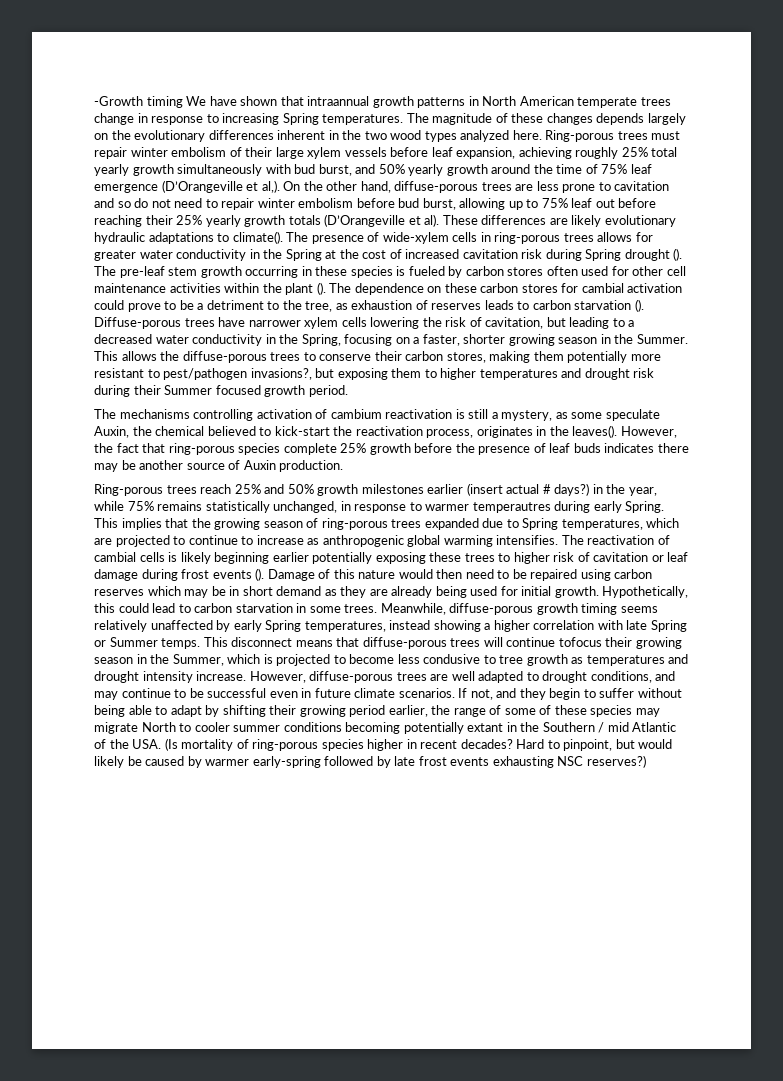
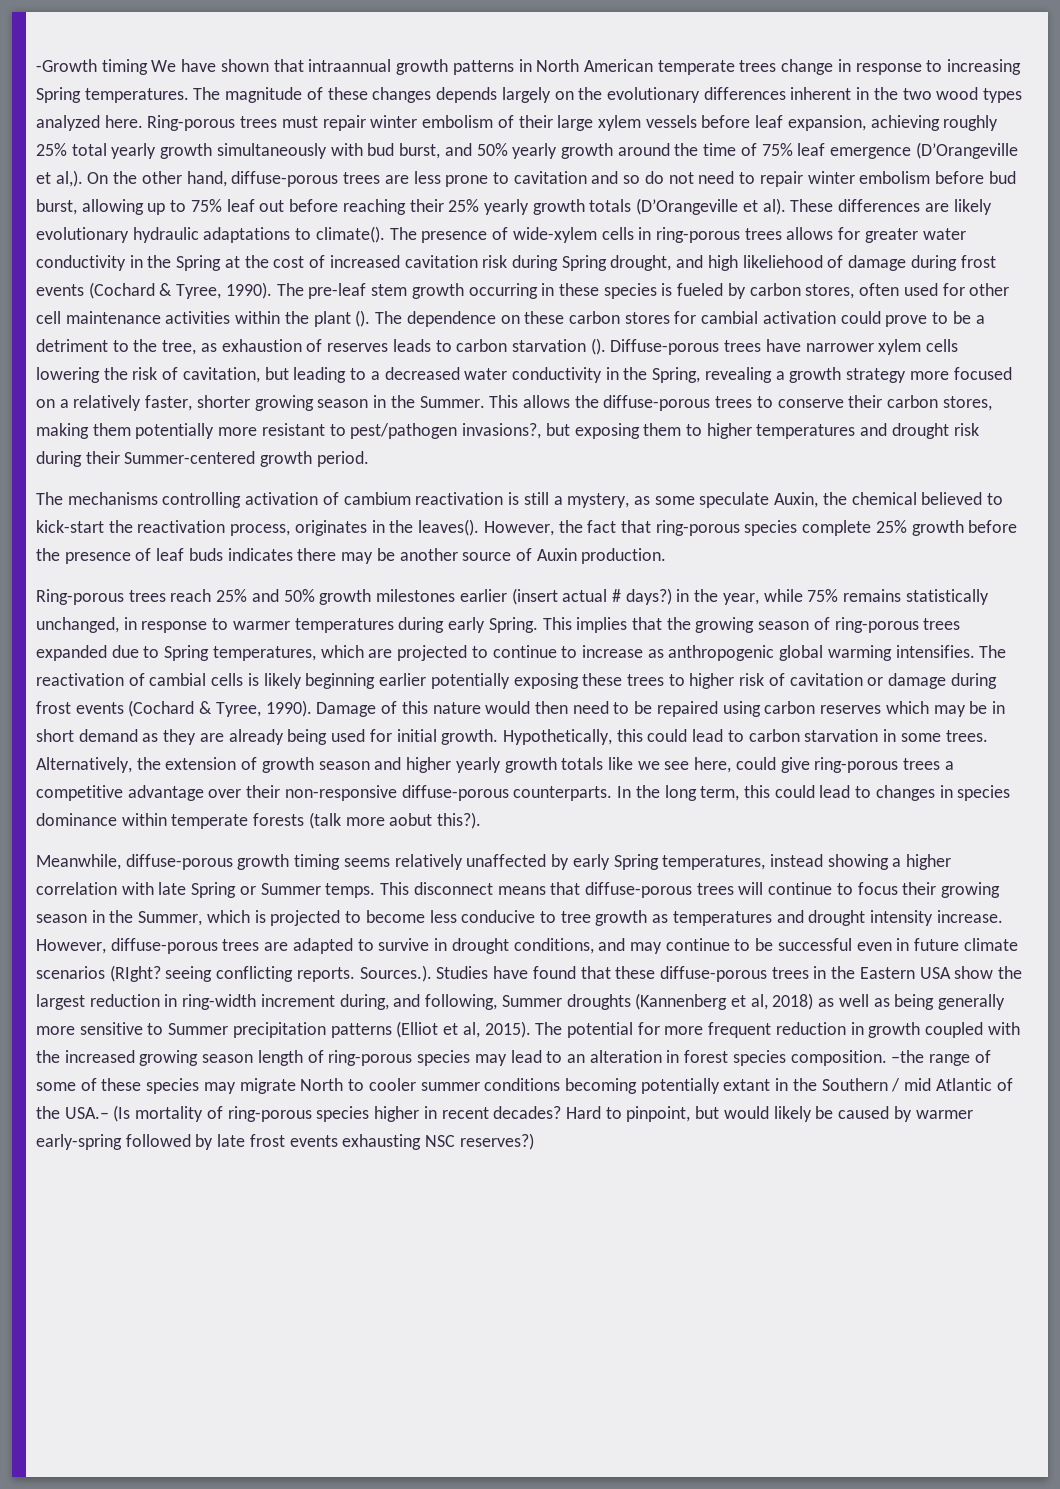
[624,248,683,261] drought (). -> [610,255,996,271] [36,282,272,299] drought, and high likeliehood of damage during frost events (Cochard & Tyree, 1990).
[507,267,544,276] stores -> [805,284,855,299] stores,
[344,334,393,346] focusing -> [704,367,1012,383] revealing a growth strategy more focused
(420, 340) none -> [73,395,142,411] relatively
[164,385,261,395] Summer focused -> [124,451,256,464] Summer-centered
[472,502,551,513] temperautres -> [294,618,394,633] temperatures
[667,552,689,562] [94,568,265,581] leaf damage during frost events (). -> [888,673,997,689] [36,700,312,717] damage during frost events (Cochard & Tyree, 1990).
(378, 608) none -> [36,757,954,773] [36,785,1011,801] [36,812,482,829] Alternatively, the extension of growth season and higher yearly growth totals like we see here, could give ring-porous trees a competitive advantage over their non-responsive diffuse-porous counterparts. In the long term, this could lead to changes in species dominance within temperate forests (talk more aobut this?). //
[558,637,602,647] tofocus -> [836,882,898,895] to focus
[423,654,481,664] condusive -> [461,910,536,923] conducive
[451,671,475,681] well -> (289, 946) none
(539, 676) none -> [378,938,448,951] survive in
[398,688,682,700] [94,705,451,717] scenarios. If not, and they begin to suffer without being able to adapt by shifting their growing period earlier, the -> [36,965,1023,982] [36,993,1006,1010] [36,1021,1020,1038] [36,1050,925,1066] scenarios (RIght? seeing conflicting reports. Sources.). Studies have found that these diffuse-porous trees in the Eastern USA show the largest reduction in ring-width increment during, and following, Summer droughts (Kannenberg et al, 2018) as well as being generally more sensitive to Summer precipitation patterns (Elliot et al, 2015). The potential for more frequent reduction in growth coupled with the increased growing season length of ring-porous species may lead to an alteration in forest species composition. –the
[132,739,162,749] USA. -> [64,1107,109,1119] USA.–

